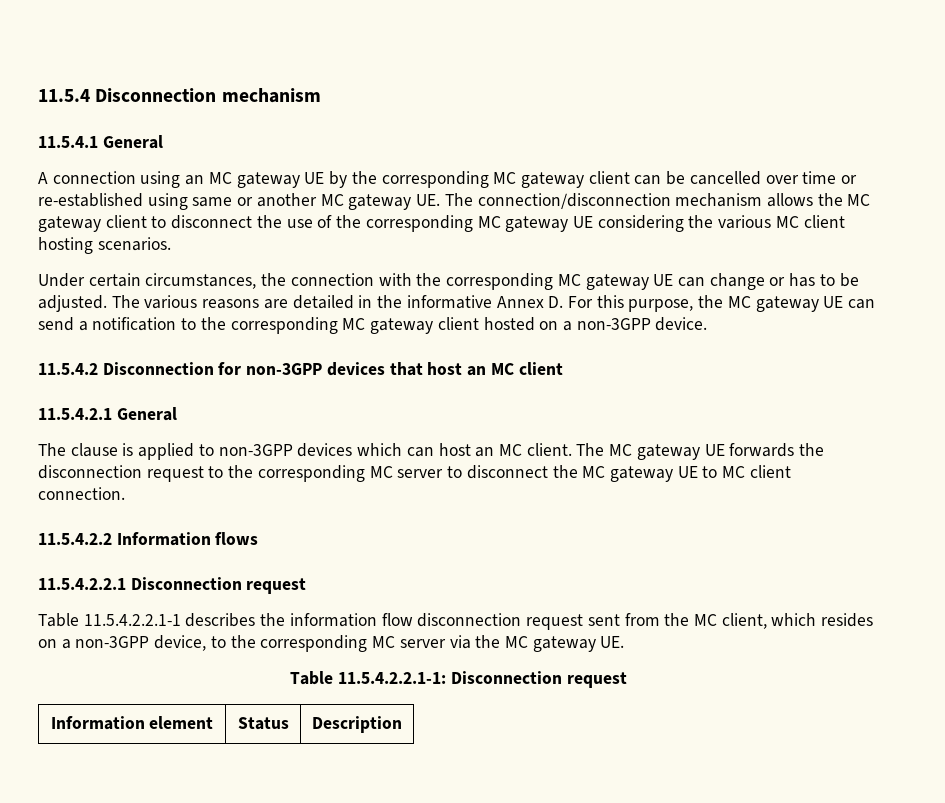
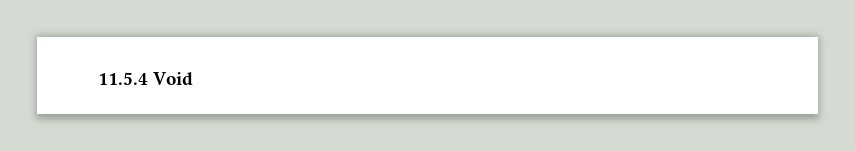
[95,88,321,103] [38,135,163,149] [38,171,858,188] [38,193,871,210] [38,215,845,232] [38,237,171,254] [38,273,859,290] [38,295,876,312] [38,317,708,334] [38,362,563,376] [38,407,177,421] [38,443,825,460] [38,465,791,482] [38,487,125,500] [38,532,259,546] [38,577,307,594] [38,613,874,630] [38,635,625,652] [290,671,627,688] [50,716,214,730] [237,717,289,730] [312,716,402,733] Disconnection mechanism // 11.5.4.1 General // A connection using an MC gateway UE by the corresponding MC gateway client can be cancelled over time or re-established using same or another MC gateway UE. The connection/disconnection mechanism allows the MC gateway client to disconnect the use of the corresponding MC gateway UE considering the various MC client hosting scenarios. // Under certain circumstances, the connection with the corresponding MC gateway UE can change or has to be adjusted. The various reasons are detailed in the informative Annex D. For this purpose, the MC gateway UE can send a notification to the corresponding MC gateway client hosted on a non-3GPP device. // 11.5.4.2 Disconnection for non-3GPP devices that host an MC client // 11.5.4.2.1 General // The clause is applied to non-3GPP devices which can host an MC client. The MC gateway UE forwards the disconnection request to the corresponding MC server to disconnect the MC gateway UE to MC client connection. // 11.5.4.2.2 Information flows // 11.5.4.2.2.1 Disconnection request // Table 11.5.4.2.2.1-1 describes the information flow disconnection request sent from the MC client, which resides on a non-3GPP device, to the corresponding MC server via the MC gateway UE. // Table 11.5.4.2.2.1-1: Disconnection request // Information element | Status | Description -> [153,72,194,86] Void

